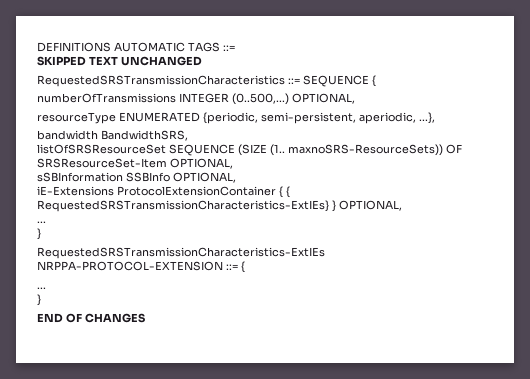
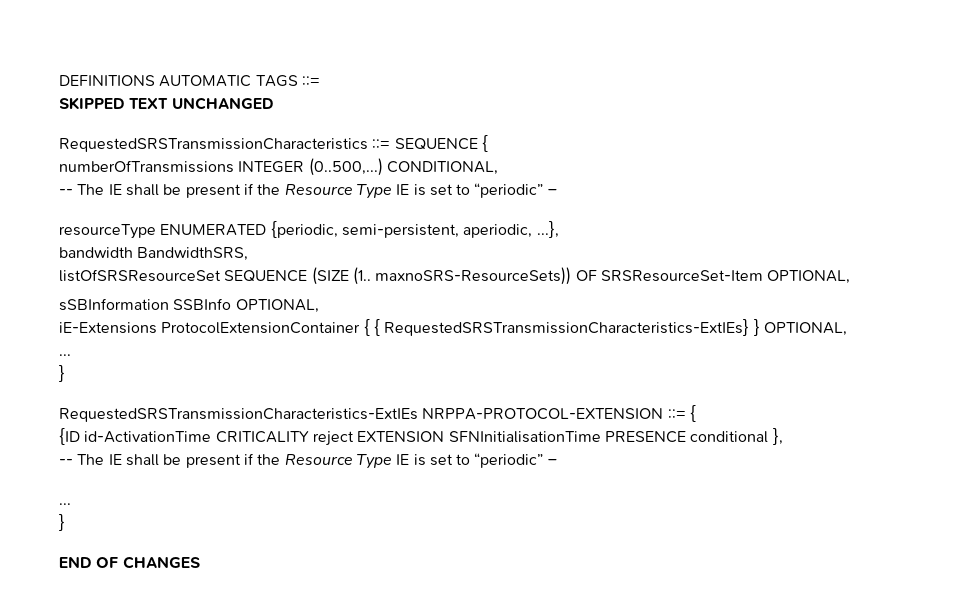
[292,93,355,104] OPTIONAL, -> [386,161,498,175] [59,183,557,199] CONDITIONAL, // -- The IE shall be present if the Resource Type IE is set to “periodic” –
(245, 267) none -> [59,428,783,446] [59,453,557,469] // {ID id-ActivationTime CRITICALITY reject EXTENSION SFNInitialisationTime PRESENCE conditional }, // -- The IE shall be present if the Resource Type IE is set to “periodic” –

